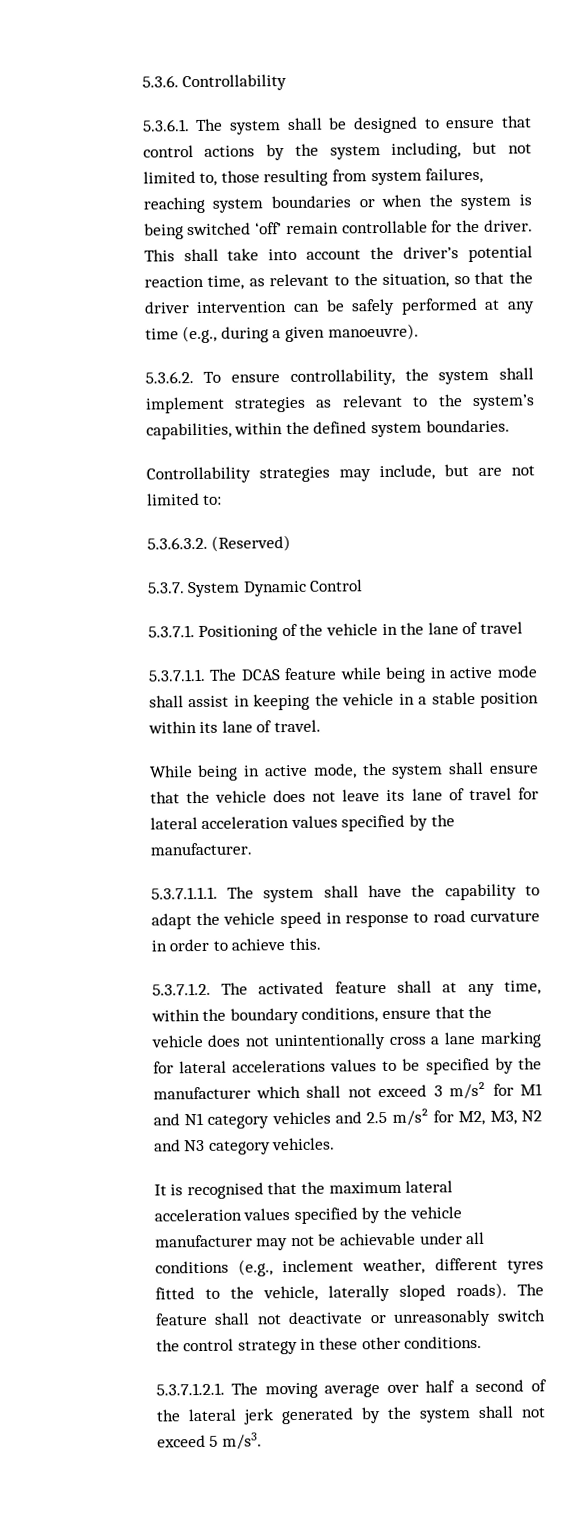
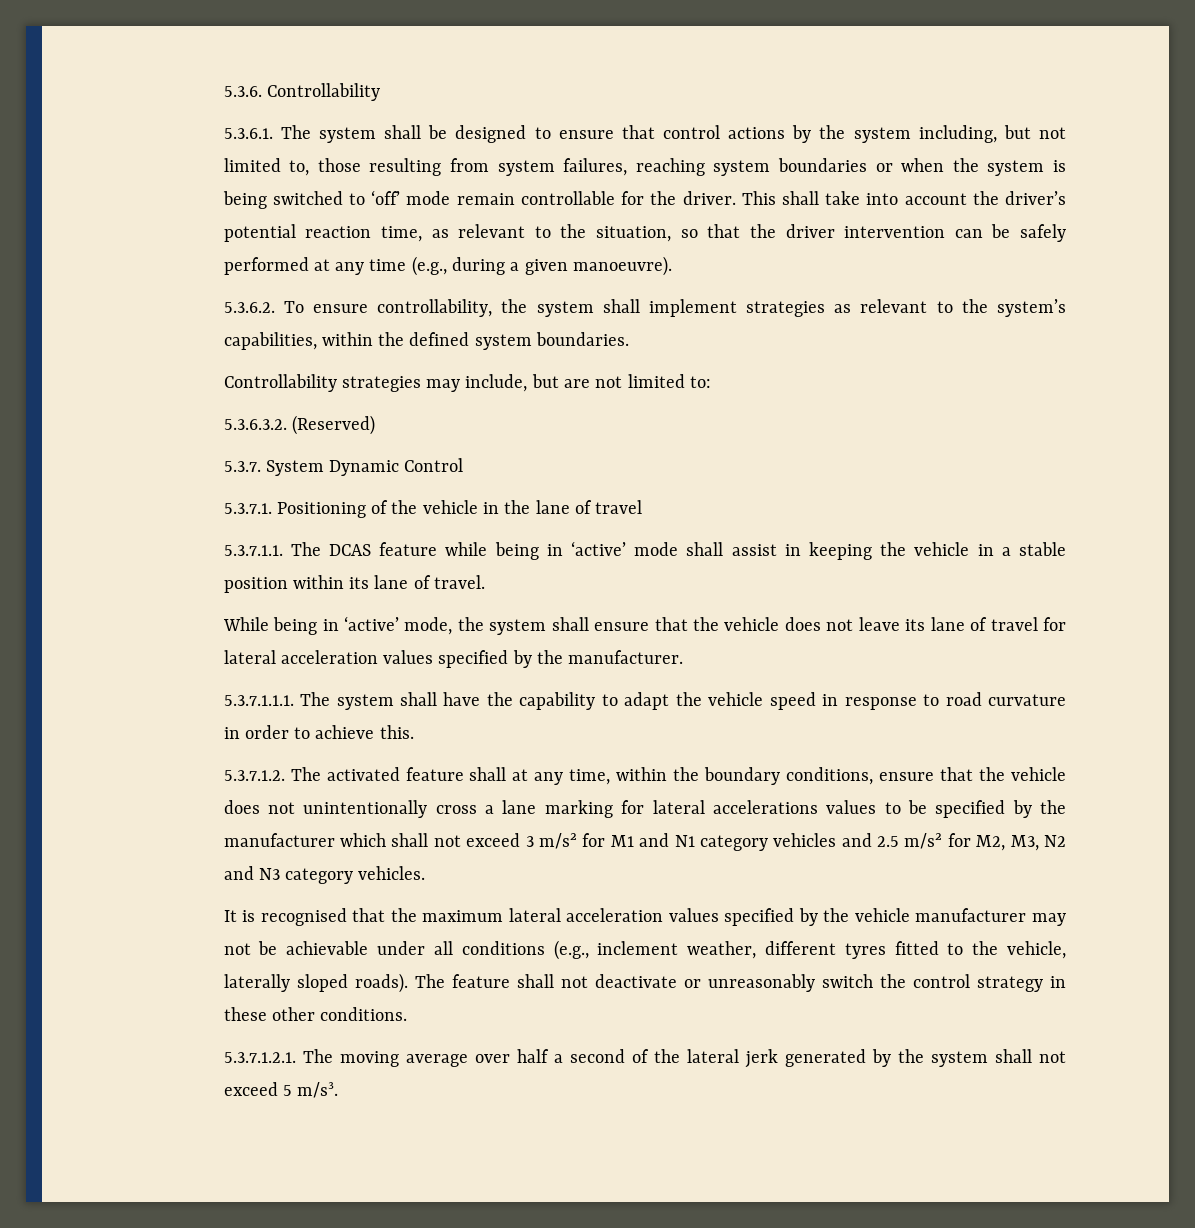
[255,222,283,235] ‘off’ -> [349,190,451,205] to ‘off’ mode
[449,666,494,679] active -> [571,541,627,556] ‘active’
[264,764,309,777] active -> [343,616,399,631] ‘active’

